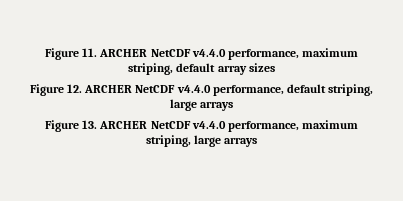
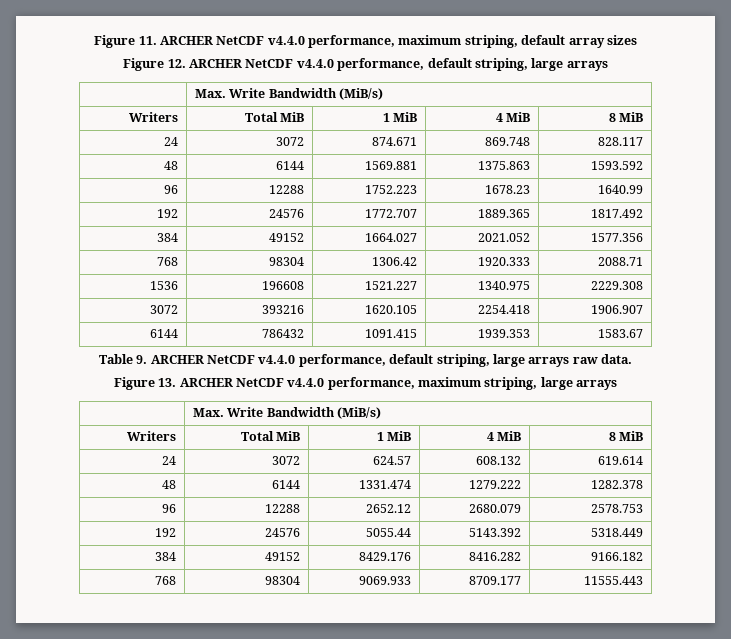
(234, 106) none -> [194,88,384,100] [129,112,179,122] [244,112,305,122] [382,112,418,122] [495,112,531,122] [608,112,644,122] [164,137,179,146] [276,137,305,146] [372,137,418,146] [485,137,531,146] [598,137,644,146] [164,161,179,170] [276,161,305,170] [365,161,418,170] [478,161,531,170] [591,161,644,170] [164,185,179,194] [269,185,305,194] [365,185,418,194] [485,185,531,194] [598,185,644,194] [157,209,179,218] [269,209,305,218] [365,209,418,218] [478,209,531,218] [591,209,644,218] [157,233,179,242] [269,233,305,242] [365,233,418,242] [478,233,531,242] [591,233,644,242] [157,257,179,266] [269,257,305,266] [372,257,418,266] [478,257,531,266] [598,257,644,266] [150,281,179,290] [262,281,305,290] [365,281,418,290] [478,281,531,290] [591,281,644,290] [150,305,179,314] [262,305,305,314] [365,305,418,314] [478,305,531,314] [591,305,644,314] [150,329,179,338] [262,329,305,338] [365,329,418,338] [478,329,531,338] [598,329,644,338] [98,354,633,367] // | Max. Write Bandwidth (MiB/s) // Writers | Total MiB | 1 MiB | 4 MiB | 8 MiB // 24 | 3072 | 874.671 | 869.748 | 828.117 // 48 | 6144 | 1569.881 | 1375.863 | 1593.592 // 96 | 12288 | 1752.223 | 1678.23 | 1640.99 // 192 | 24576 | 1772.707 | 1889.365 | 1817.492 // 384 | 49152 | 1664.027 | 2021.052 | 1577.356 // 768 | 98304 | 1306.42 | 1920.333 | 2088.71 // 1536 | 196608 | 1521.227 | 1340.975 | 2229.308 // 3072 | 393216 | 1620.105 | 2254.418 | 1906.907 // 6144 | 786432 | 1091.415 | 1939.353 | 1583.67 // Table 9. ARCHER NetCDF v4.4.0 performance, default striping, large arrays raw data.
(258, 142) none -> [192,407,382,419] [127,431,177,441] [240,431,301,441] [376,431,412,441] [486,431,522,441] [608,431,644,441] [162,456,177,465] [272,456,301,465] [373,456,412,465] [476,456,522,465] [598,456,644,465] [162,480,177,489] [272,480,301,489] [359,480,412,489] [469,480,522,489] [591,480,644,489] [162,504,177,513] [265,504,301,513] [366,504,412,513] [469,504,522,513] [591,504,644,513] [155,528,177,537] [265,528,301,537] [366,528,412,537] [469,528,522,537] [591,528,644,537] [155,552,177,561] [265,552,301,561] [359,552,412,561] [469,552,522,561] [591,552,644,561] [155,576,177,585] [265,576,301,585] [359,576,412,585] [469,576,522,585] [584,576,644,585] // | Max. Write Bandwidth (MiB/s) // Writers | Total MiB | 1 MiB | 4 MiB | 8 MiB // 24 | 3072 | 624.57 | 608.132 | 619.614 // 48 | 6144 | 1331.474 | 1279.222 | 1282.378 // 96 | 12288 | 2652.12 | 2680.079 | 2578.753 // 192 | 24576 | 5055.44 | 5143.392 | 5318.449 // 384 | 49152 | 8429.176 | 8416.282 | 9166.182 // 768 | 98304 | 9069.933 | 8709.177 | 11555.443

